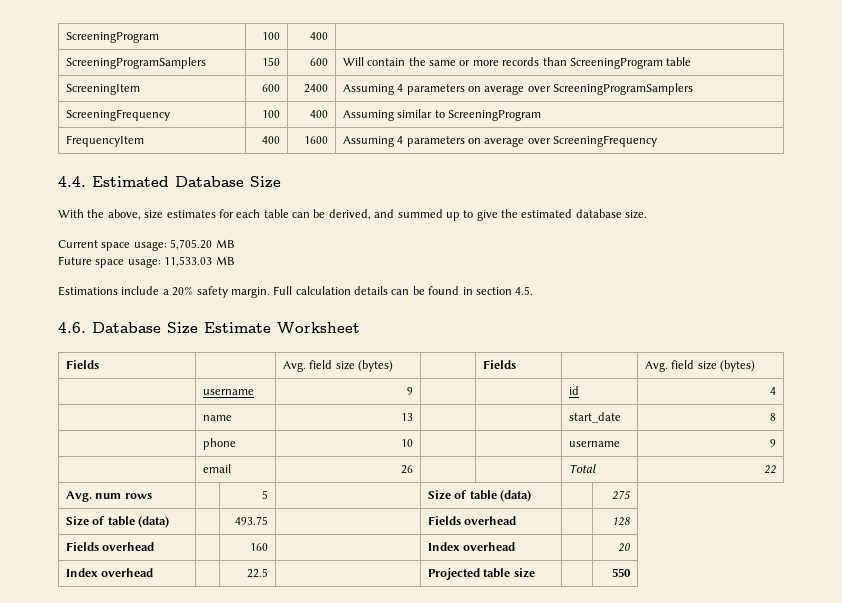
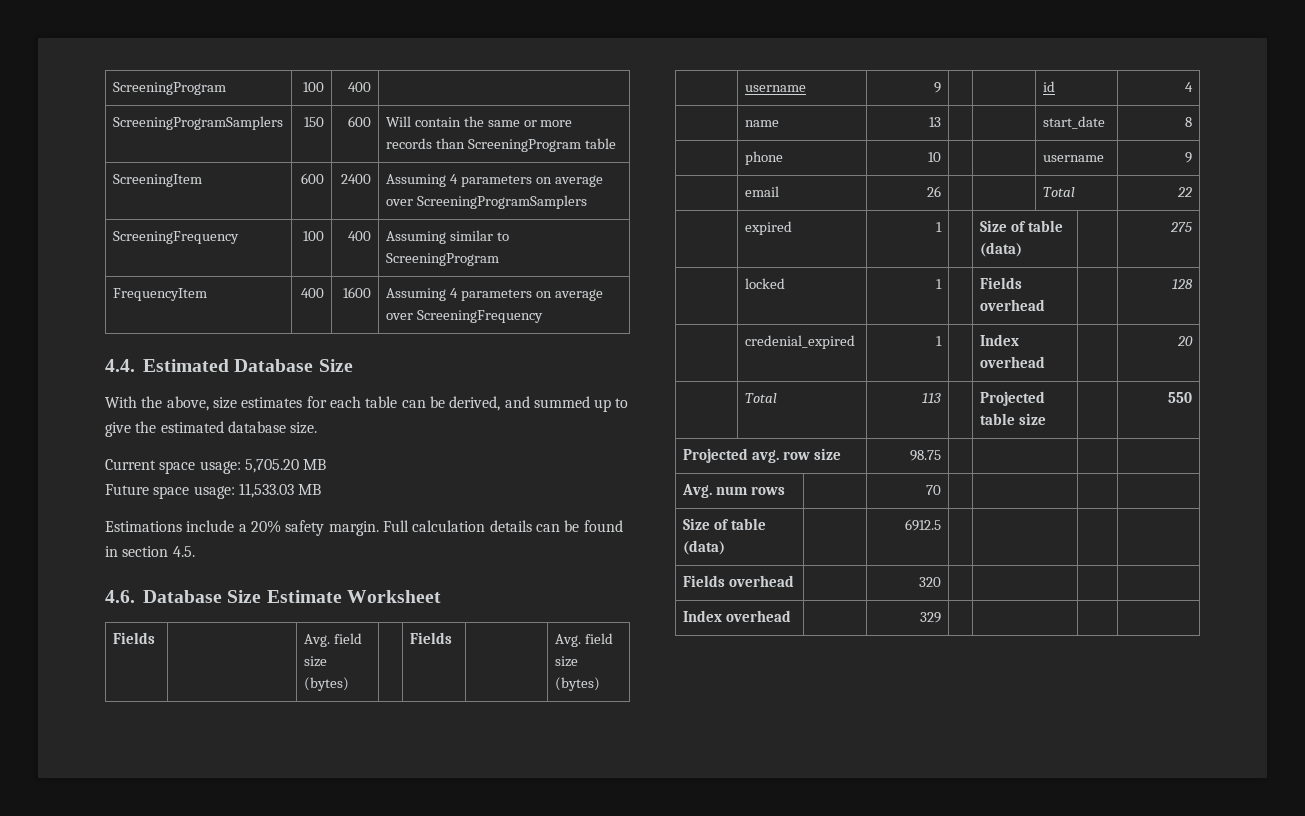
[65,491,152,502] [262,490,269,499] Avg. num rows | | 5 -> [744,221,792,235] [936,222,943,232] | expired | 1
[65,516,170,528] [235,516,269,525] Size of table (data) | | 493.75 -> [744,278,785,289] [936,279,943,289] | locked | 1
[65,542,155,551] [250,543,269,551] Fields overhead | | 160 -> [744,335,855,349] [936,336,943,346] | credenial_expired | 1
[65,568,154,577] [247,568,269,578] Index overhead | | 22.5 -> [744,393,777,403] [922,393,942,403] | Total | 113
(632, 572) none -> [682,448,841,463] [910,450,942,461] [681,484,785,498] [926,485,942,495] [682,518,766,530] [682,540,725,555] [905,519,942,531] [682,575,794,587] [919,577,942,587] [682,610,791,622] [920,612,942,623] // Projected avg. row size | 98.75 | | | | // Avg. num rows | | 70 | | | | // Size of table (data) | | 6912.5 | | | | // Fields overhead | | 320 | | | | // Index overhead | | 329 | | | |

